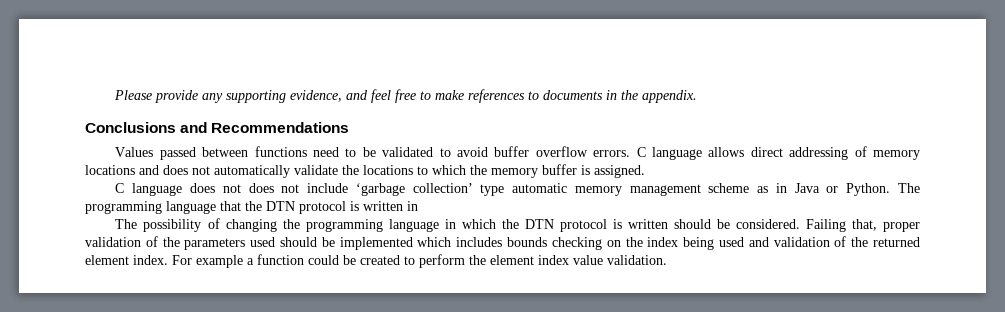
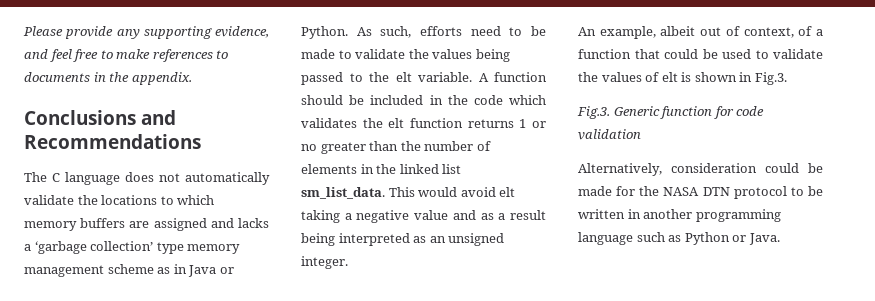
[115,146,921,160] [85,165,159,175] Values passed between functions need to be validated to avoid buffer overflow errors. C language allows direct addressing of memory locations and -> [24,172,120,185] The C language
[470,164,645,178] [115,183,349,196] the memory buffer is assigned. // C language does not does not include -> [24,218,269,231] [24,244,31,251] memory buffers are assigned and lacks a
[512,183,568,193] automatic -> (184, 248) none
[898,183,920,193] [85,201,418,214] [115,218,920,232] [85,236,921,250] [85,254,667,268] The programming language that the DTN protocol is written in // The possibility of changing the programming language in which the DTN protocol is written should be considered. Failing that, proper validation of the parameters used should be implemented which includes bounds checking on the index being used and validation of the returned element index. For example a function could be created to perform the element index value validation. -> [356,26,546,38] [301,49,510,62] [301,72,547,85] [301,95,546,105] [301,118,546,128] [301,141,491,154] [301,164,462,174] [301,187,516,199] [301,210,546,223] [301,233,505,246] [301,256,348,269] [578,26,823,39] [578,49,823,59] [578,72,787,85] [577,106,765,119] [578,129,641,140] [578,163,823,176] [578,186,823,199] [578,209,781,222] [578,232,780,245] As such, efforts need to be made to validate the values being passed to the elt variable. A function should be included in the code which validates the elt function returns 1 or no greater than the number of elements in the linked list sm_list_data. This would avoid elt taking a negative value and as a result being interpreted as an unsigned integer. // An example, albeit out of context, of a function that could be used to validate the values of elt is shown in Fig.3. // Fig.3. Generic function for code validation // Alternatively, consideration could be made for the NASA DTN protocol to be written in another programming language such as Python or Java.

